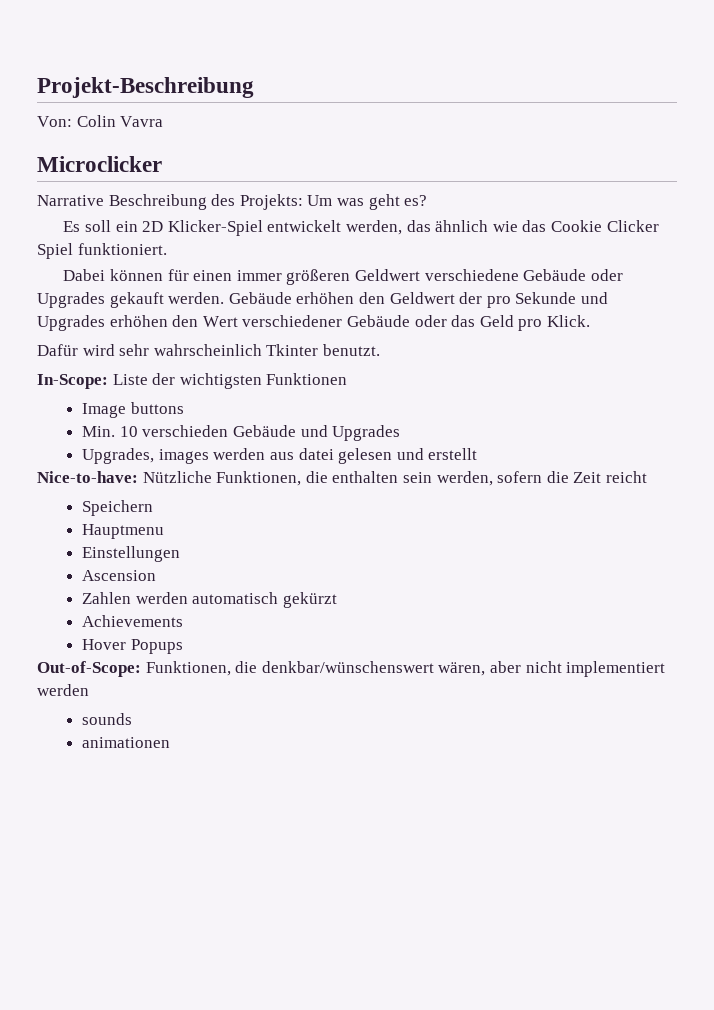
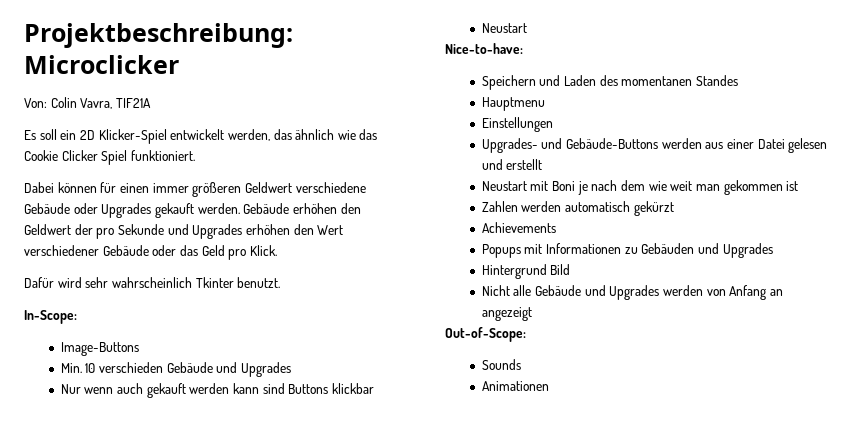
[37,77,254,98] Projekt-Beschreibung -> [24,23,293,48] [24,55,179,74] Projektbeschreibung: Microclicker
[120,116,164,127] [37,156,162,172] [37,194,428,210] Vavra // Microclicker // Narrative Beschreibung des Projekts: Um was geht es? -> [80,98,151,109] Vavra, TIF21A
[112,373,348,389] [82,402,184,418] Liste der wichtigsten Funktionen // Image buttons -> [60,342,139,356] // Image-Buttons
[82,448,478,464] [37,471,647,486] [82,500,154,516] [82,524,165,539] [82,546,181,562] [82,570,157,581] Upgrades, images werden aus datei gelesen und erstellt // Nice-to-have: Nützliche Funktionen, die enthalten sein werden, sofern die Zeit reicht // Speichern // Hauptmenu // Einstellungen // Ascension -> [60,383,374,398] [481,23,527,33] [445,43,523,54] [481,75,738,90] [481,97,545,111] [481,117,553,132] [481,138,828,153] [481,159,543,170] [481,180,799,195] Nur wenn auch gekauft werden kann sind Buttons klickbar // Neustart // Nice-to-have: // Speichern und Laden des momentanen Standes // Hauptmenu // Einstellungen // Upgrades- und Gebäude-Buttons werden aus einer Datei gelesen und erstellt // Neustart mit Boni je nach dem wie weit man gekommen ist
[82,639,127,650] Hover -> (556, 227) none
[37,661,666,677] [37,684,89,696] [82,713,133,725] [82,737,171,748] // Out-of-Scope: Funktionen, die denkbar/wünschenswert wären, aber nicht implementiert werden // sounds // animationen -> [524,243,773,258] [481,264,571,279] [481,285,783,300] [481,307,532,321] [445,327,526,342] [481,359,521,370] [481,381,549,391] mit Informationen zu Gebäuden und Upgrades // Hintergrund Bild // Nicht alle Gebäude und Upgrades werden von Anfang an angezeigt // Out-of-Scope: // Sounds // Animationen

